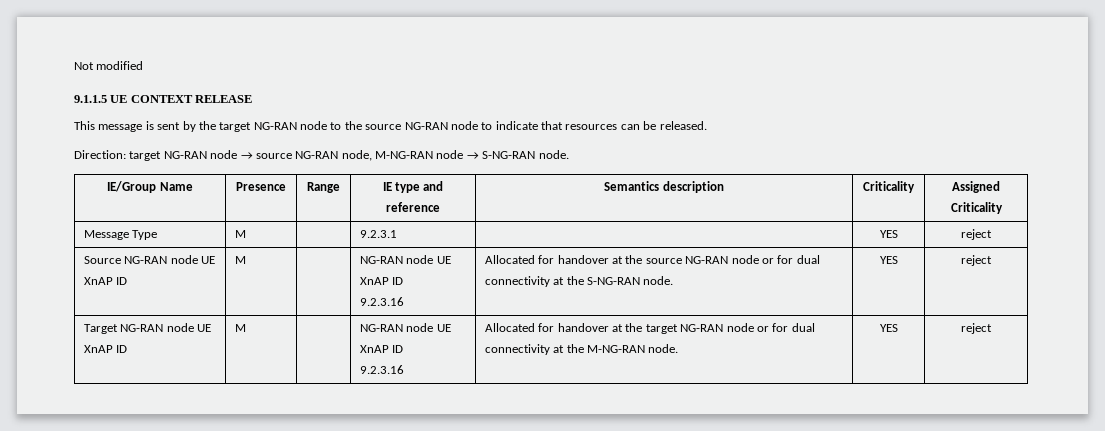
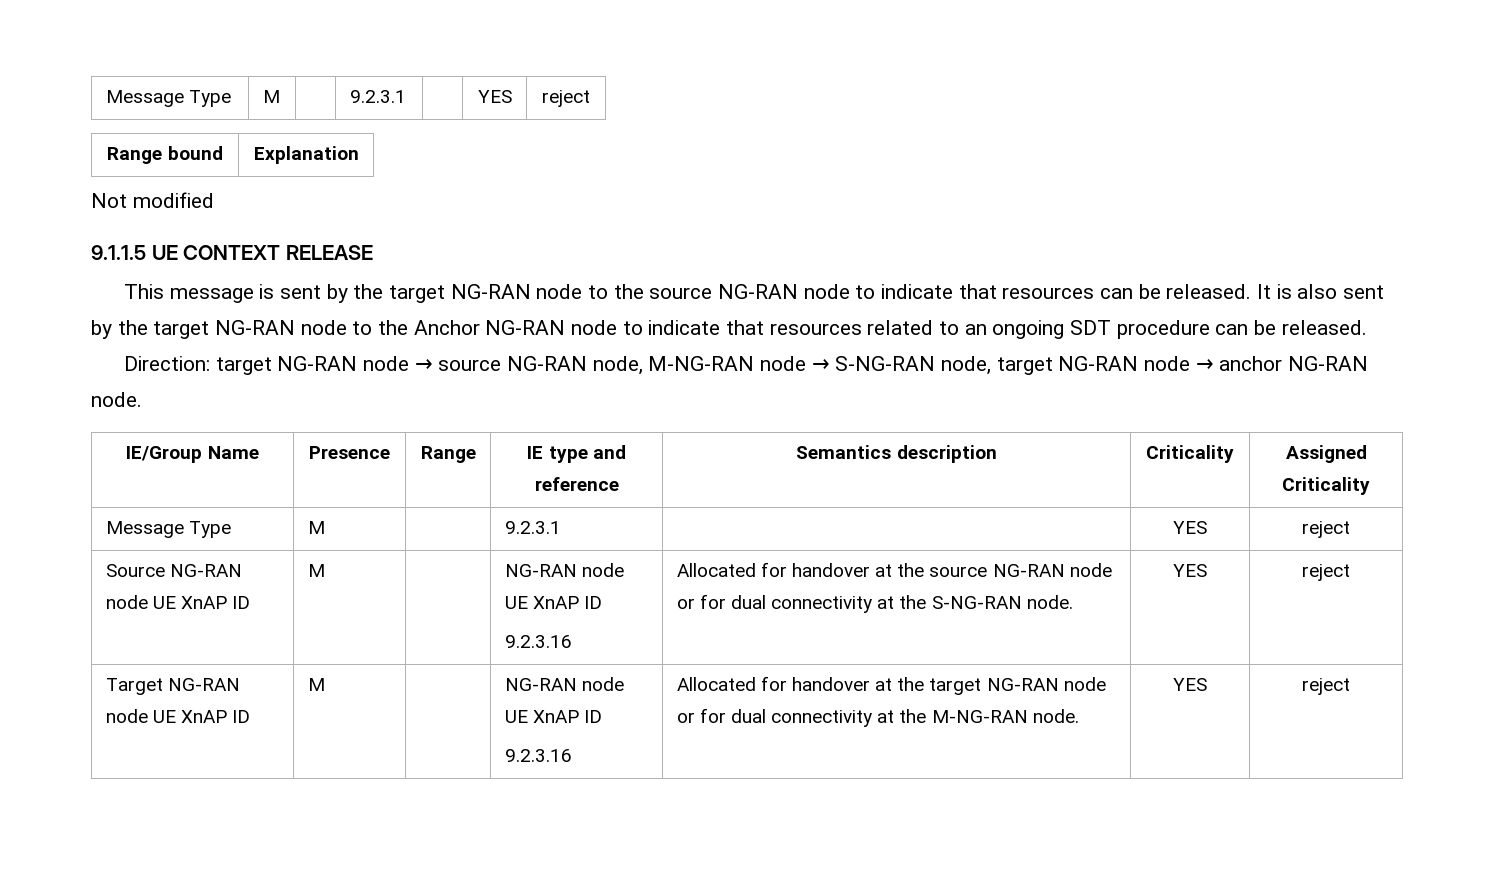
(74, 66) none -> [105,90,231,107] [262,90,280,103] [349,90,406,103] [477,90,512,103] [542,90,590,107] [107,146,223,164] [253,146,359,164] Message Type | M | | 9.2.3.1 | | YES | reject // Range bound | Explanation //
(707, 125) none -> [1257,284,1385,299] [91,320,1367,339] It is also sent by the target NG-RAN node to the Anchor NG-RAN node to indicate that resources related to an ongoing SDT procedure can be released.
(536, 155) none -> [940,356,1369,375] node, target NG-RAN node → anchor NG-RAN

